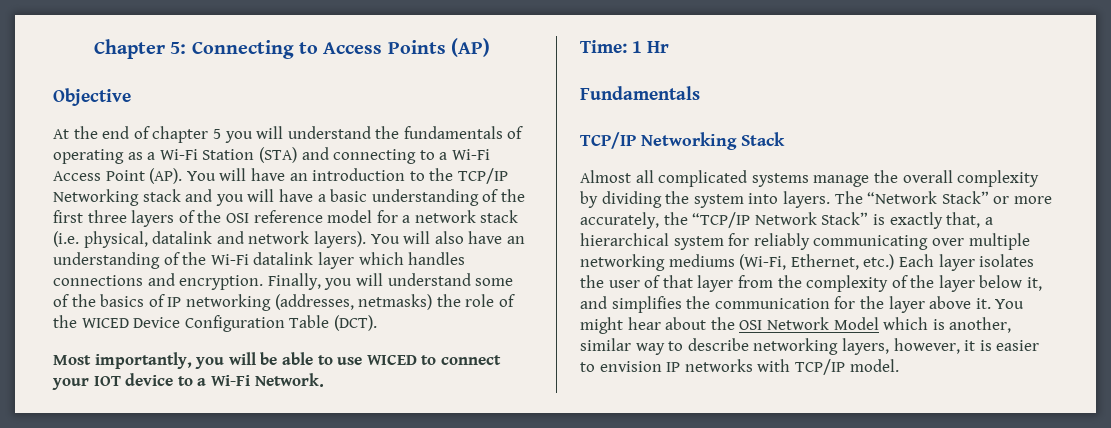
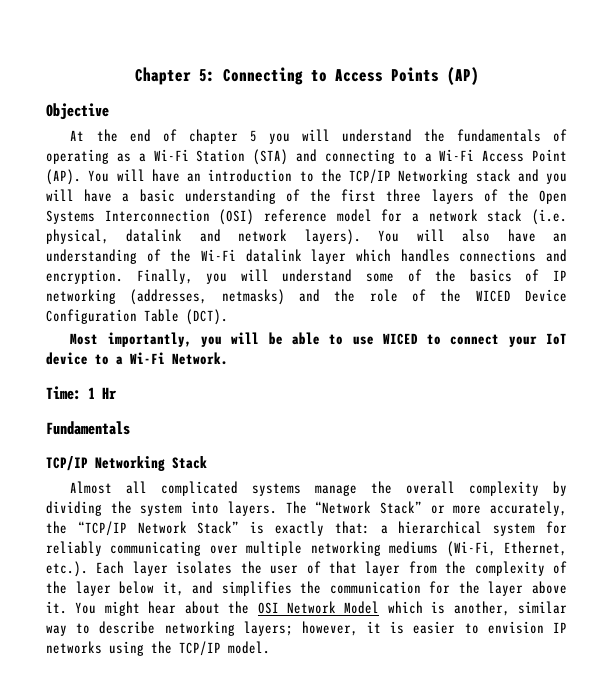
[225,213,249,223] OSI -> [539,190,568,204] [46,209,255,225] Open Systems Interconnection (OSI)
(433, 302) none -> [299,289,320,302] and
[93,376,121,386] IOT -> [546,333,568,345] IoT
[946,212,981,228] that, -> [334,521,370,534] that:
[863,254,895,270] etc.) -> [46,561,88,577] etc.).
[841,338,889,355] layers, -> [243,621,293,636] layers;
[757,359,791,372] with -> [109,641,172,656] using the

